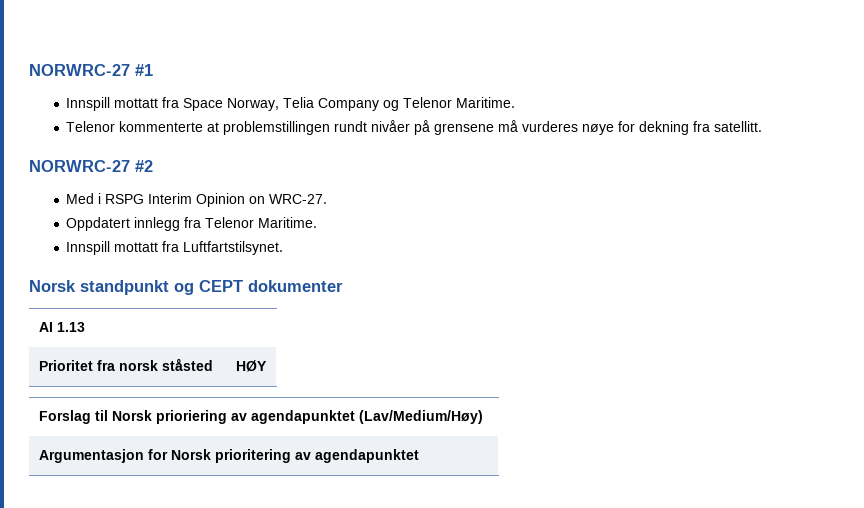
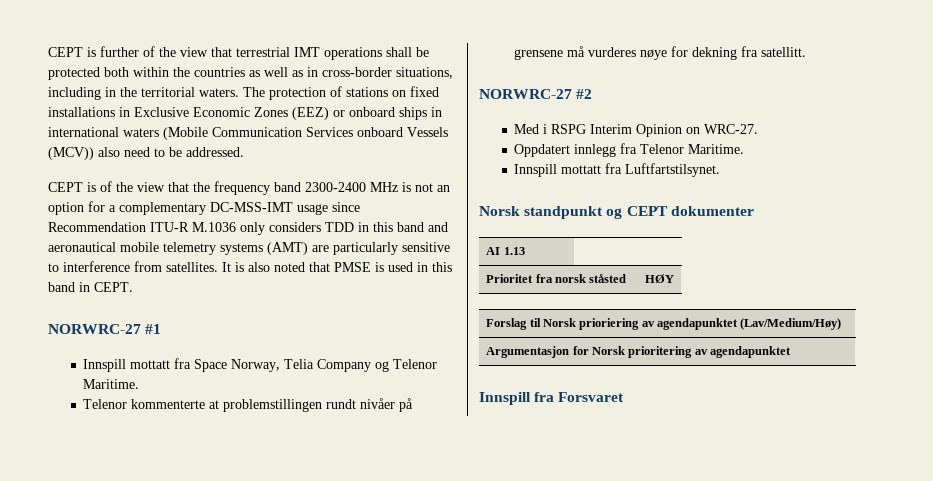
(29, 70) none -> [48,46,429,60] [48,67,453,80] [48,86,439,100] [48,107,442,120] [48,127,448,140] [48,147,244,160] [48,181,450,195] [48,201,360,215] [48,222,448,235] [48,242,450,255] [48,261,452,272] [48,282,133,292] CEPT is further of the view that terrestrial IMT operations shall be protected both within the countries as well as in cross-border situations, including in the territorial waters. The protection of stations on fixed installations in Exclusive Economic Zones (EEZ) or onboard ships in international waters (Mobile Communication Services onboard Vessels (MCV)) also need to be addressed. // CEPT is of the view that the frequency band 2300-2400 MHz is not an option for a complementary DC-MSS-IMT usage since Recommendation ITU-R M.1036 only considers TDD in this band and aeronautical mobile telemetry systems (AMT) are particularly sensitive to interference from satellites. It is also noted that PMSE is used in this band in CEPT. //
(419, 456) none -> [479,392,625,405] // Innspill fra Forsvaret

